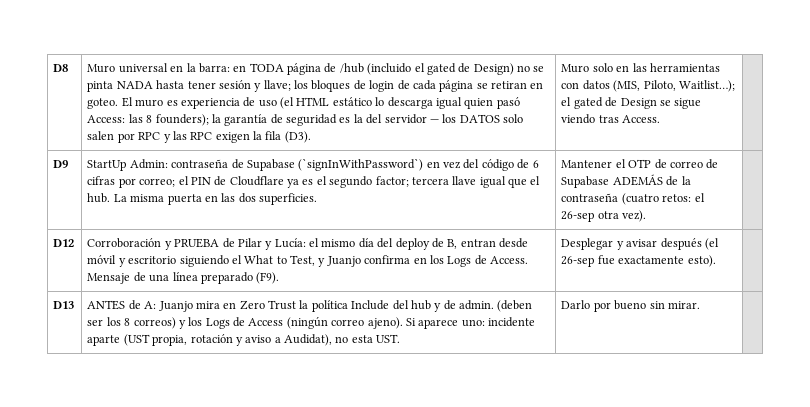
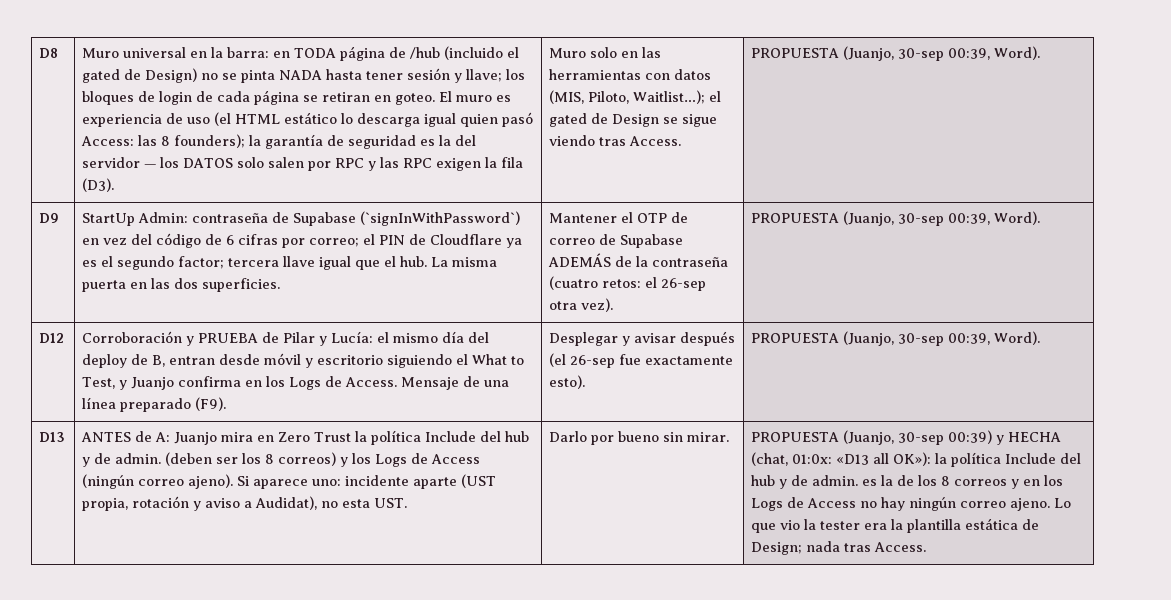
(661, 119) none -> [751,46,1041,61] PROPUESTA (Juanjo, 30-sep 00:39, Word).
(647, 216) none -> [751,211,1041,226] PROPUESTA (Juanjo, 30-sep 00:39, Word).
(716, 261) none -> [751,331,1041,346] PROPUESTA (Juanjo, 30-sep 00:39, Word).
(700, 305) none -> [751,430,1062,445] [751,452,1082,467] [751,475,1064,489] [751,497,1072,511] [751,518,1040,533] [751,541,927,555] PROPUESTA (Juanjo, 30-sep 00:39) y HECHA (chat, 01:0x: «D13 all OK»): la política Include del hub y de admin. es la de los 8 correos y en los Logs de Access no hay ningún correo ajeno. Lo que vio la tester era la plantilla estática de Design; nada tras Access.

